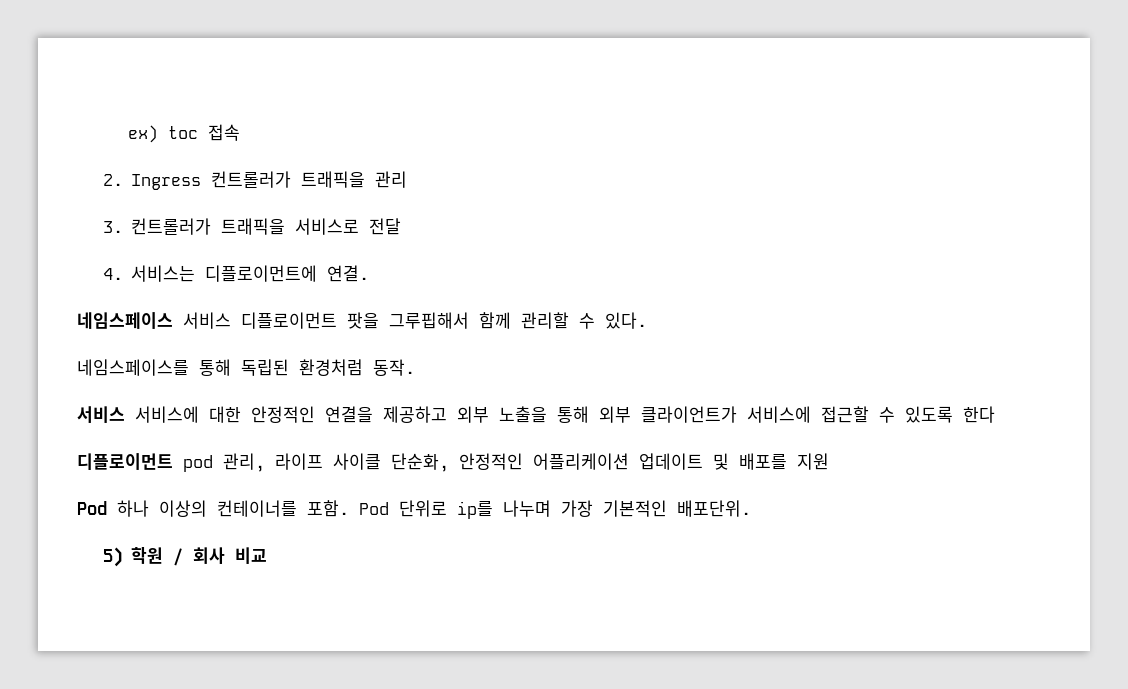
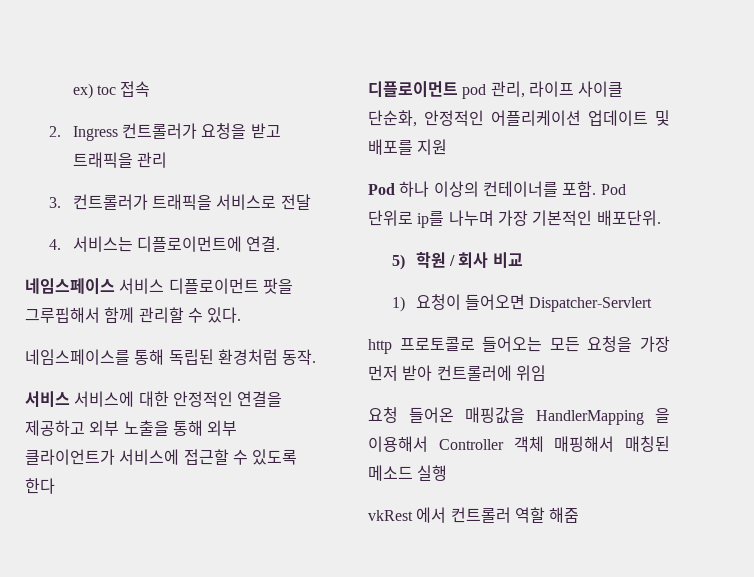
(292, 179) none -> [201,123,281,139] 요청을 받고
(268, 555) none -> [391,294,653,312] [368,336,670,354] [368,365,546,381] [368,407,670,425] [368,436,670,452] [368,465,448,481] [368,507,580,523] // 1) 요청이 들어오면 Dispatcher-Servlert // http 프로토콜로 들어오는 모든 요청을 가장 먼저 받아 컨트롤러에 위임 // 요청 들어온 매핑값을 HandlerMapping 을 이용해서 Controller 객체 매핑해서 매칭된 메소드 실행 // vkRest 에서 컨트롤러 역할 해줌

